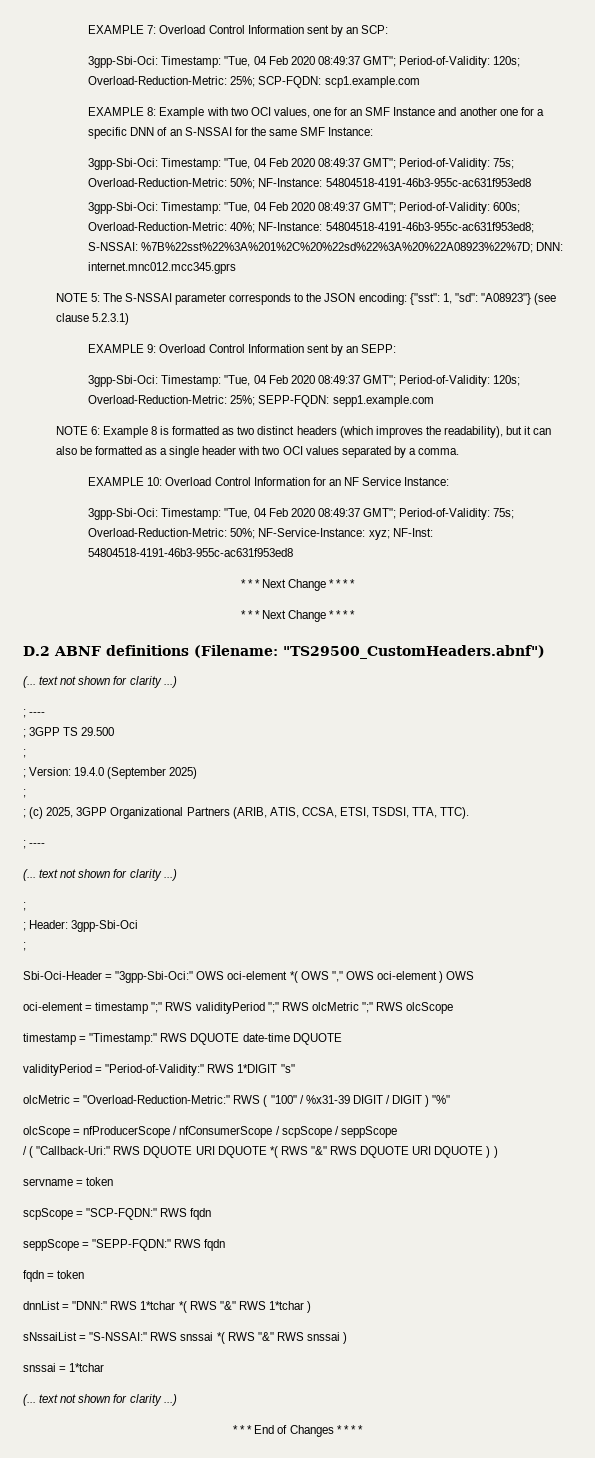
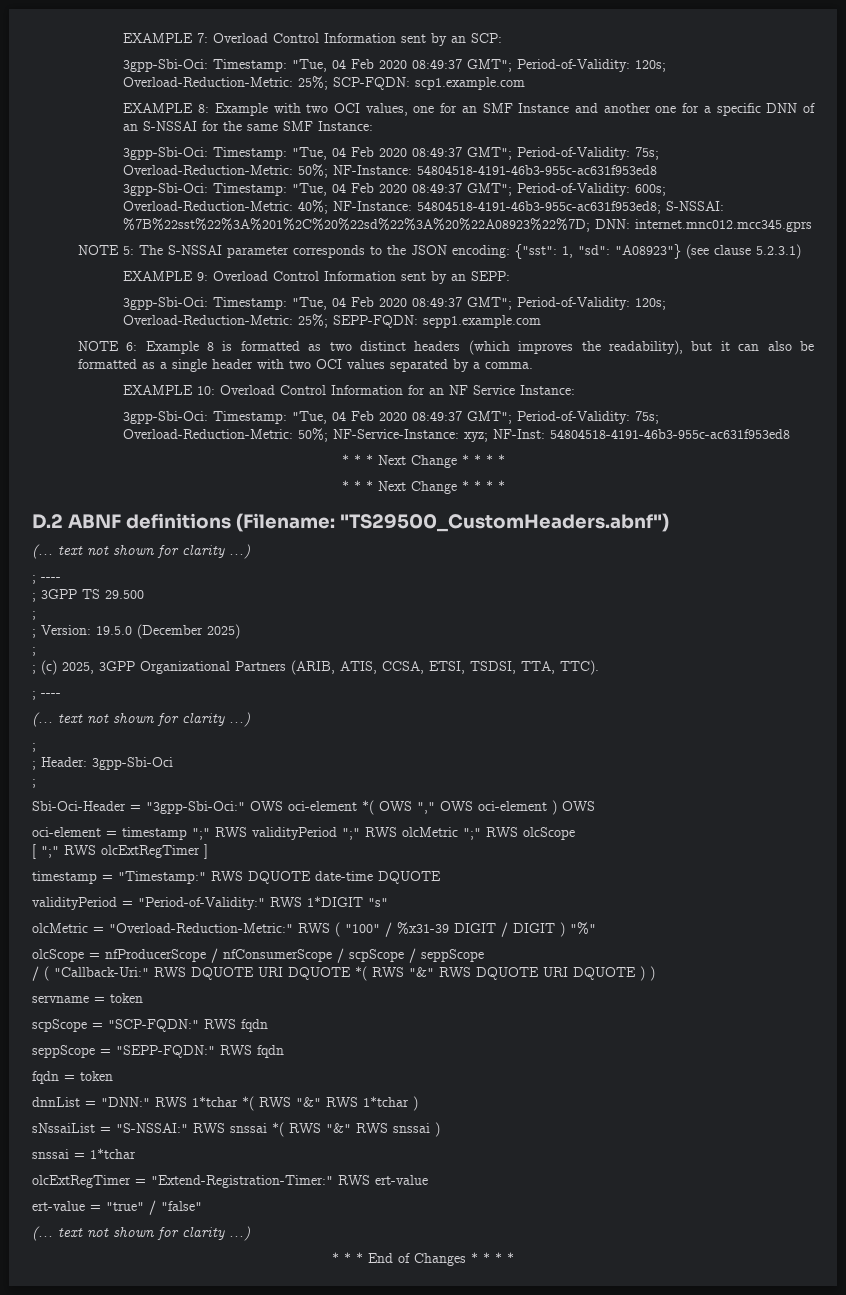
[74,767,167,779] 19.4.0 (September -> [96,624,203,639] 19.5.0 (December
(454, 1008) none -> [32,844,208,859] // [ ";" RWS olcExtRegTimer ]
(105, 1367) none -> [32,1175,428,1188] [32,1200,202,1215] // olcExtRegTimer = "Extend-Registration-Timer:" RWS ert-value // ert-value = "true" / "false"

